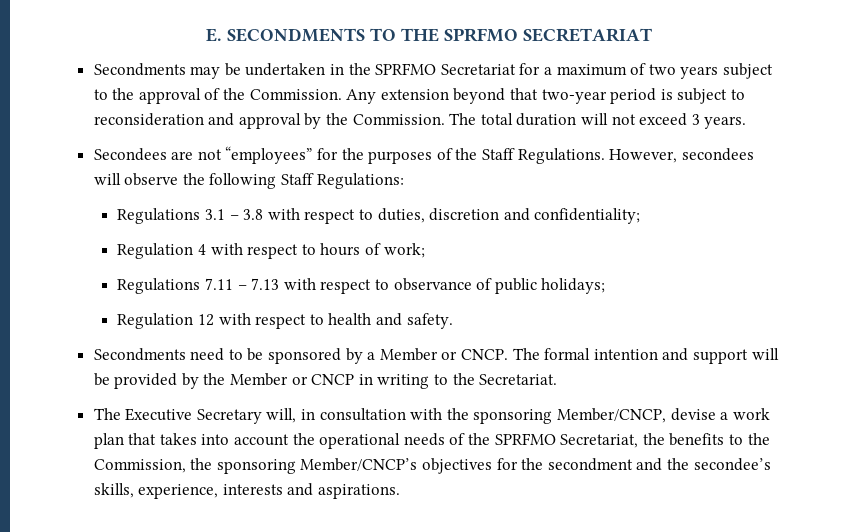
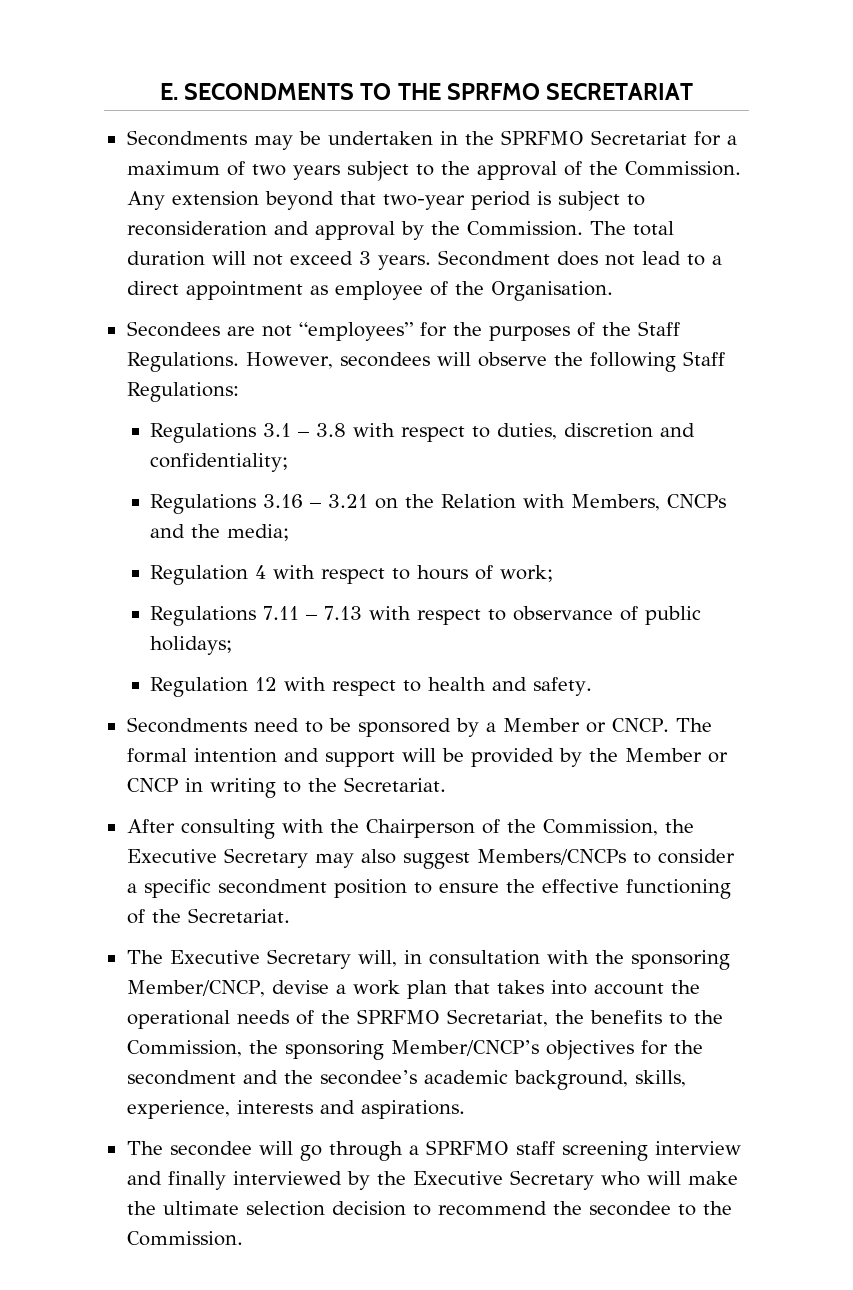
(747, 122) none -> [437,250,722,266] [126,281,613,301] Secondment does not lead to a direct appointment as employee of the Organisation.
(641, 216) none -> [150,494,727,514] [150,524,290,541] // Regulations 3.16 – 3.21 on the Relation with Members, CNCPs and the media;
(558, 379) none -> [126,819,694,839] [126,848,735,869] [126,879,731,899] [126,908,290,924] // After consulting with the Chairperson of the Commission, the Executive Secretary may also suggest Members/CNCPs to consider a specific secondment position to ensure the effective functioning of the Secretariat.
(771, 464) none -> [423,1070,628,1090] academic background,
(401, 491) none -> [126,1140,741,1161] [126,1170,738,1190] [126,1201,732,1216] [126,1231,243,1246] // The secondee will go through a SPRFMO staff screening interview and finally interviewed by the Executive Secretary who will make the ultimate selection decision to recommend the secondee to the Commission.

